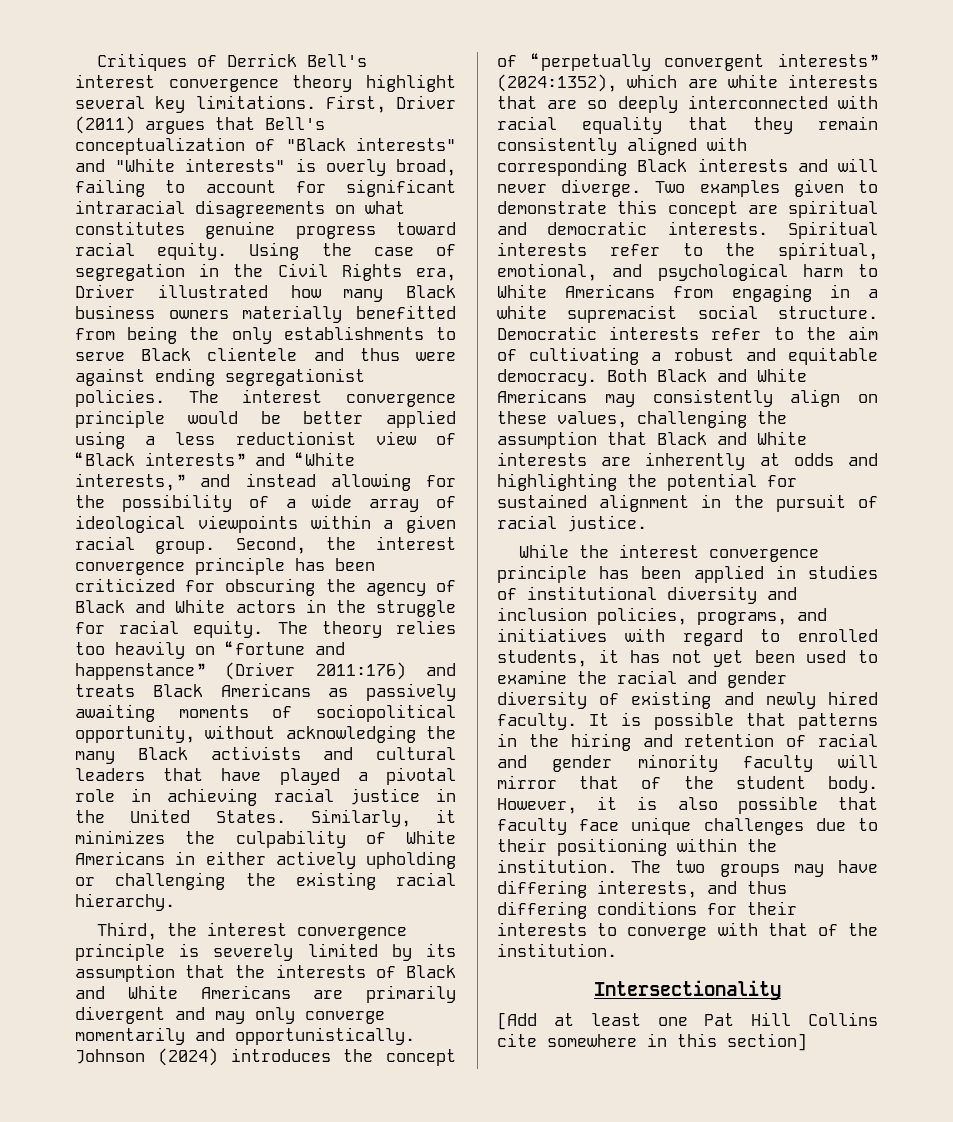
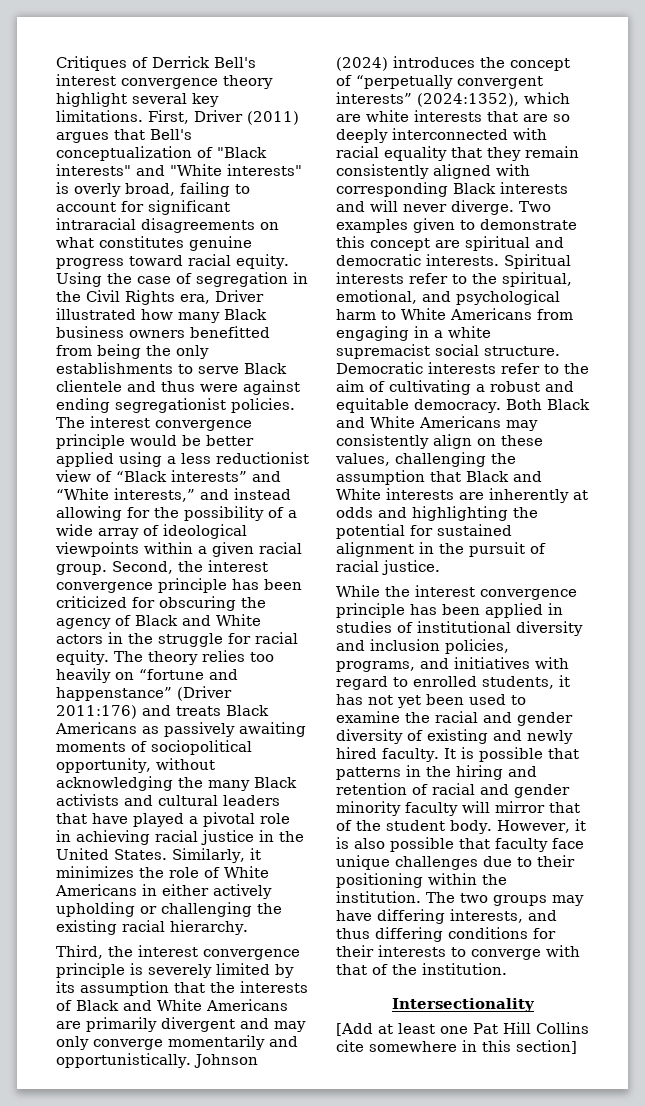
[242,305,343,323] materially -> (185, 334) none
[235,830,346,848] culpability -> [169,867,199,878] role

